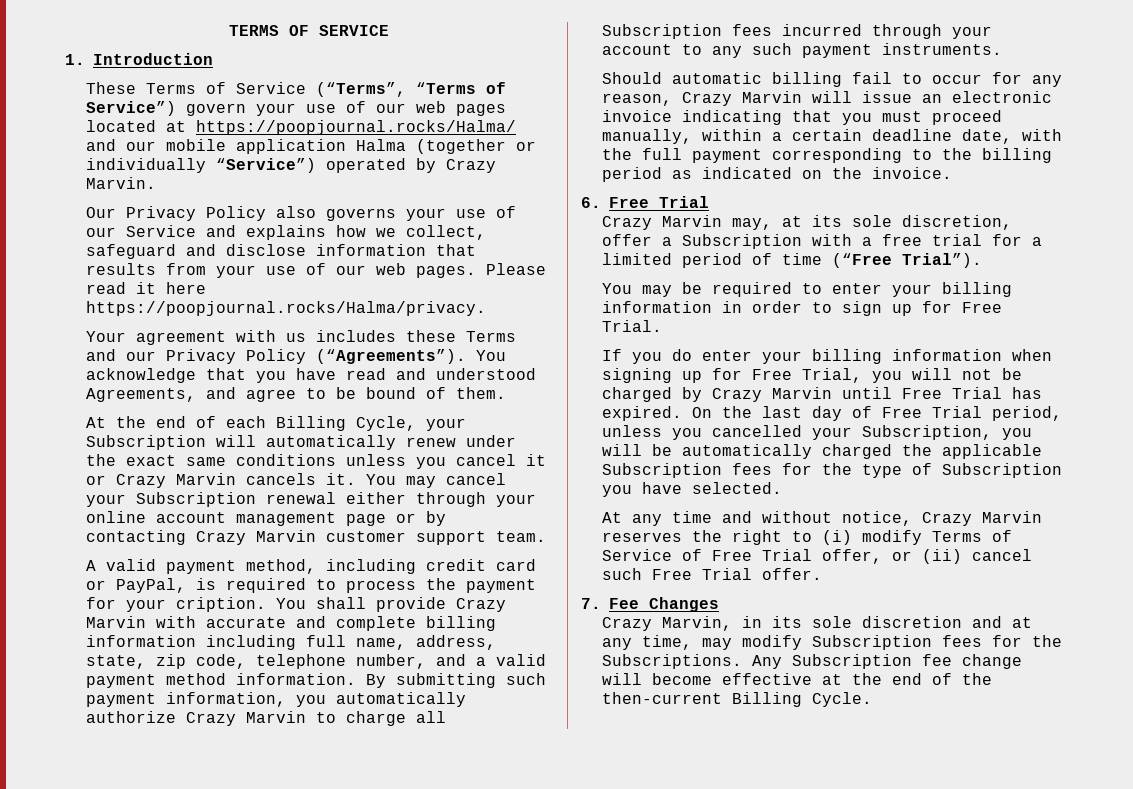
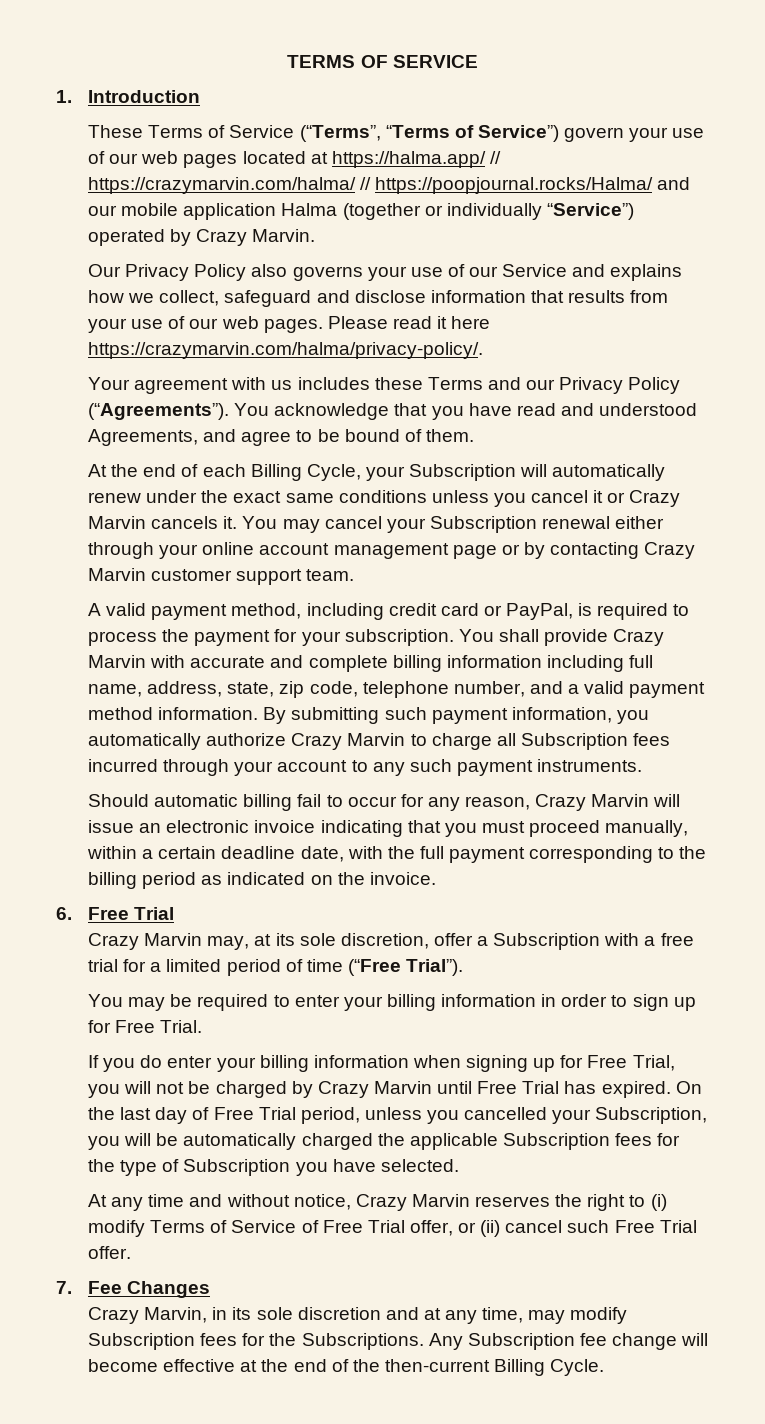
(186, 126) none -> [331,151,501,168] [87,177,372,194] https://halma.app/ // https://crazymarvin.com/halma/ //
[85,301,486,316] https://poopjournal.rocks/Halma/privacy. -> [87,342,483,359] https://crazymarvin.com/halma/privacy-policy/.
[175,597,266,612] cription. -> [344,629,454,646] subscription.

